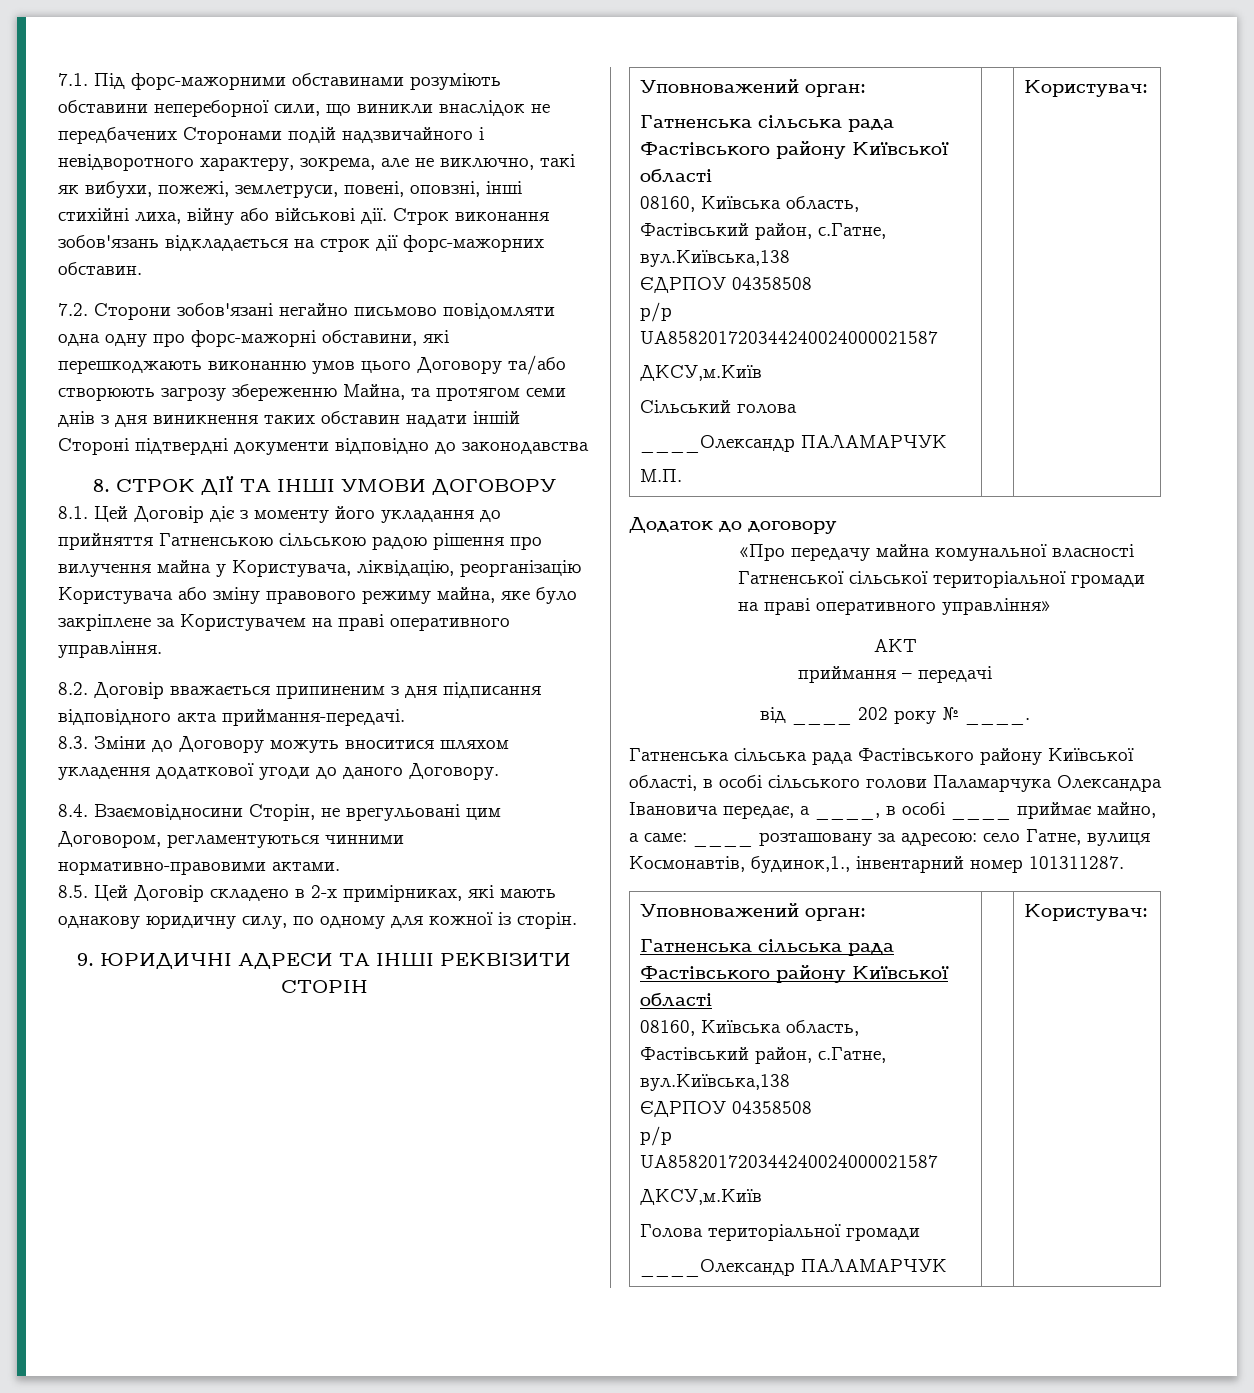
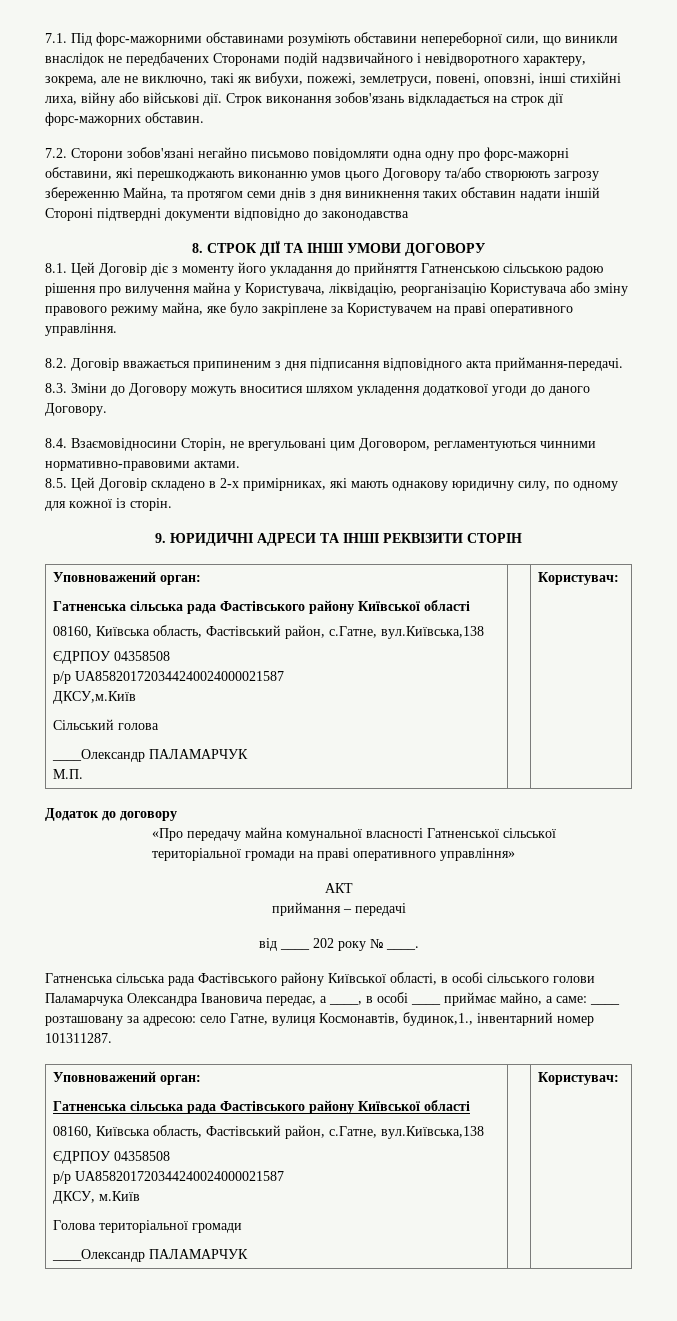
[639,1189,762,1205] ДКСУ,м.Київ -> [53,1191,141,1204] ДКСУ, м.Київ

